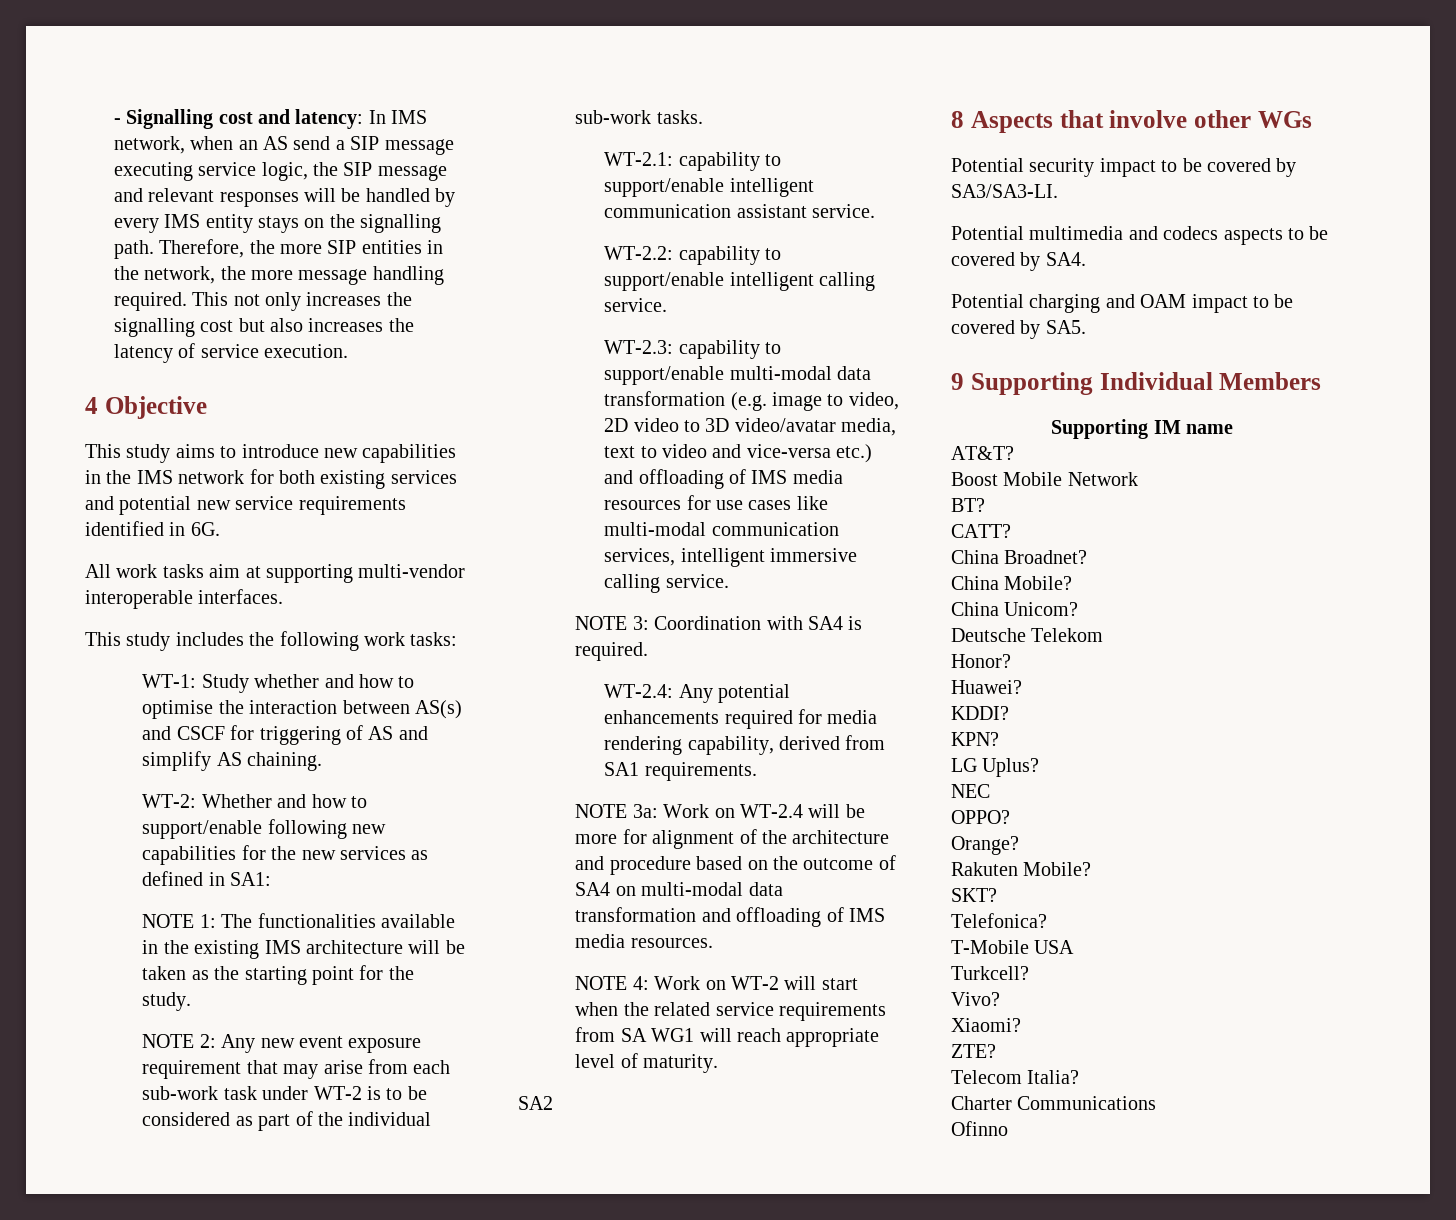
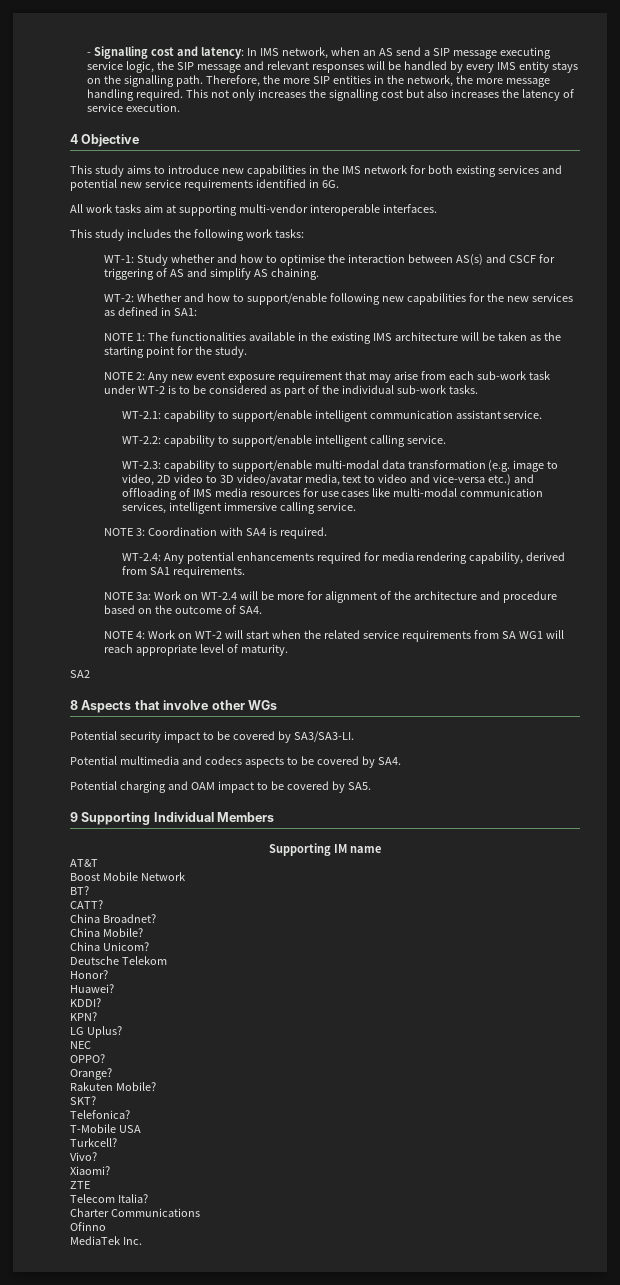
[575,882,783,896] [575,907,886,927] [575,934,713,948] SA4 on multi-modal data transformation and offloading of IMS media resources. -> [239,606,263,614] SA4.
[951,446,1014,460] AT&T? -> [70,859,98,867] AT&T
[951,1044,996,1058] ZTE? -> [70,1181,90,1189] ZTE
(1008, 1128) none -> [70,1236,142,1245] // MediaTek Inc.

